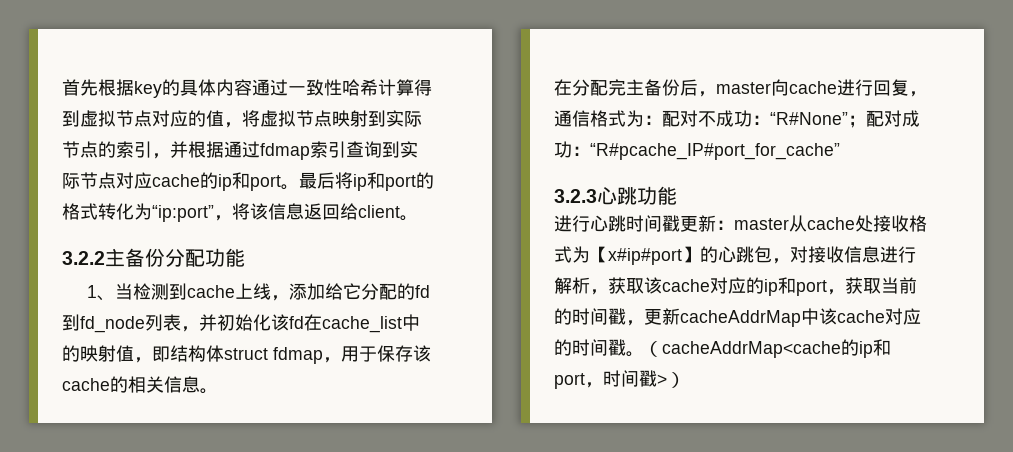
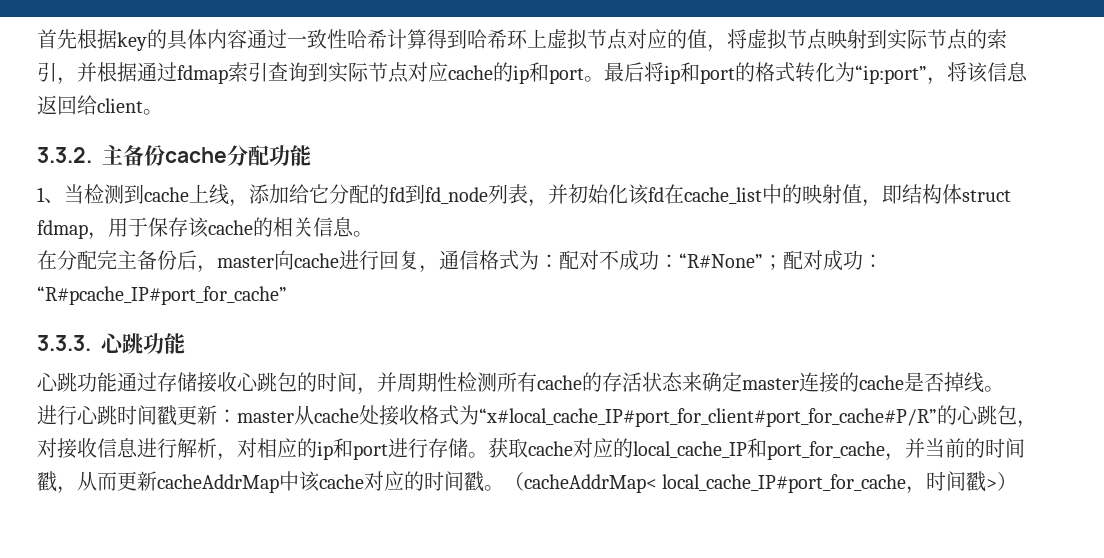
(80, 118) none -> [467,29,547,49] 哈希环上
[62,248,165,267] 3.2.2主备份 -> [37,145,227,166] 3.3.2.主备份cache
[554,186,677,205] 3.2.3心跳功能 -> [37,333,185,354] [37,372,1004,395] 3.3.3.心跳功能 // 心跳功能通过存储接收心跳包的时间，并周期性检测所有cache的存活状态来确定master连接的cache是否掉线。
[590,246,700,265] 【x#ip#port】 -> [479,408,937,427] “x#local_cache_IP#port_for_client#port_for_cache#P/R”
[608,277,728,294] 获取该cache对 -> [237,438,277,458] 对相
[827,277,881,295] ，获取 -> [388,438,925,461] 进行存储。获取cache对应的local_cache_IP和port_for_cache，并
(644, 323) none -> [77,471,117,491] 从而
[662,339,891,358] [554,373,585,389] cacheAddrMap<cache的ip和port -> [524,474,907,493] cacheAddrMap< local_cache_IP#port_for_cache

